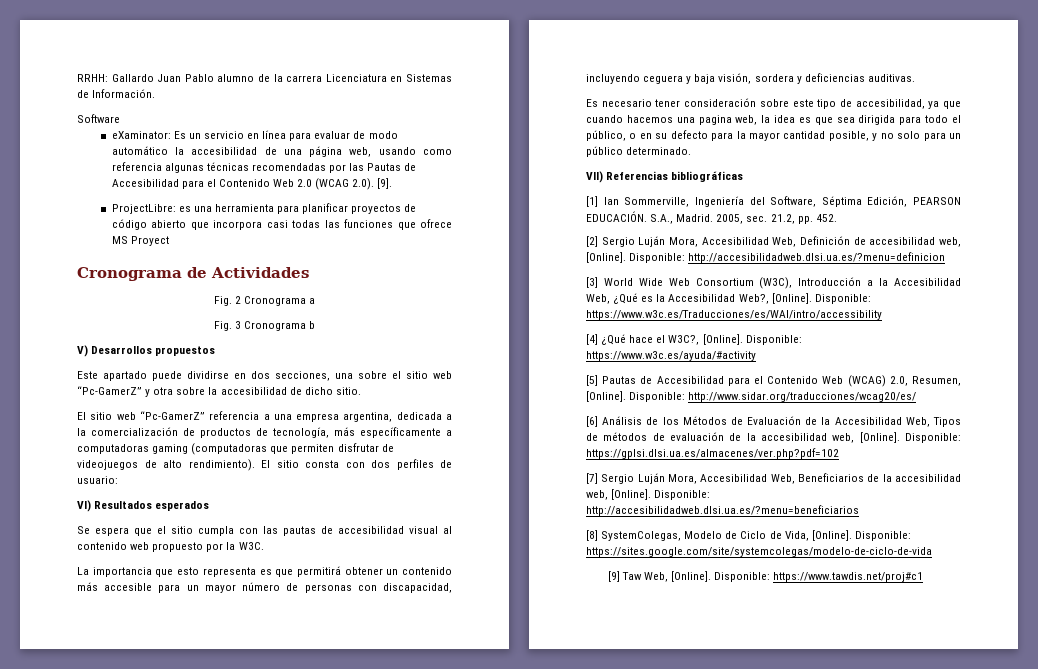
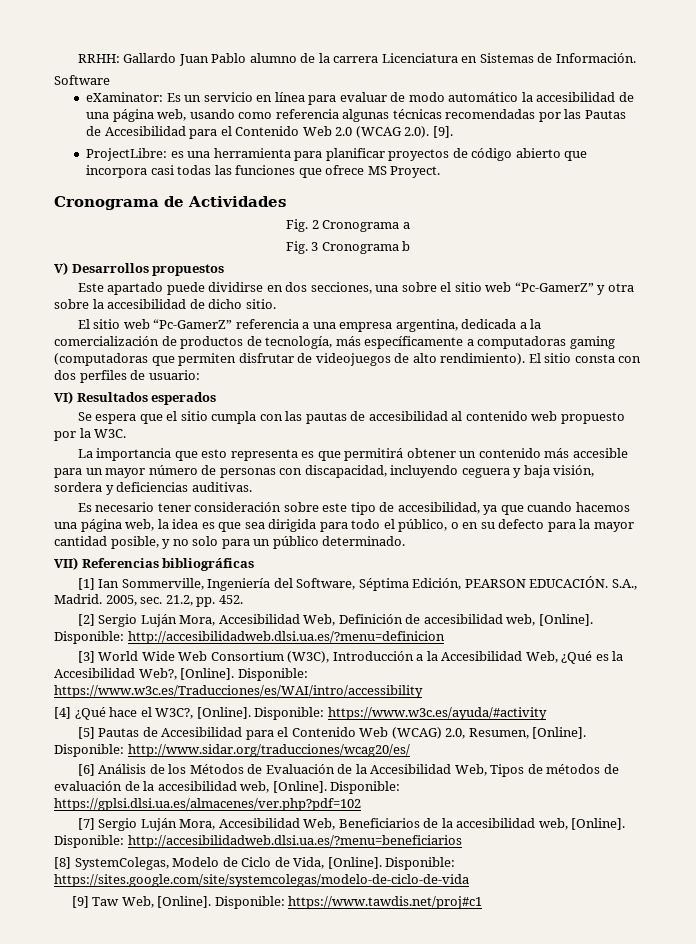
[130,236,169,246] Proyect -> [390,166,441,178] Proyect.
[409,526,438,534] visual -> (448, 416) none
[698,115,732,125] pagina -> [80,519,122,532] página

